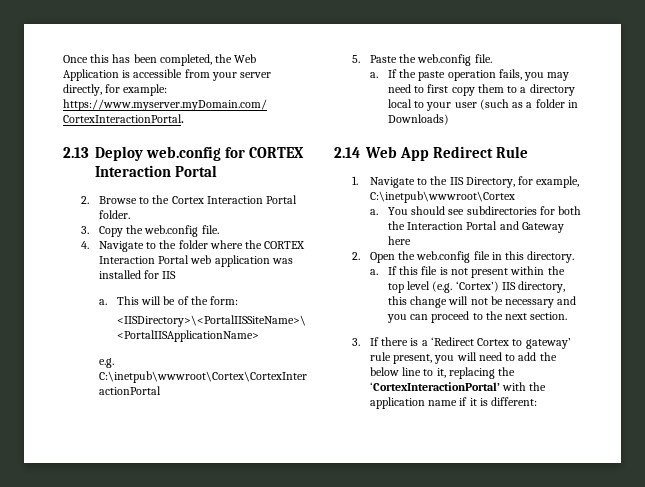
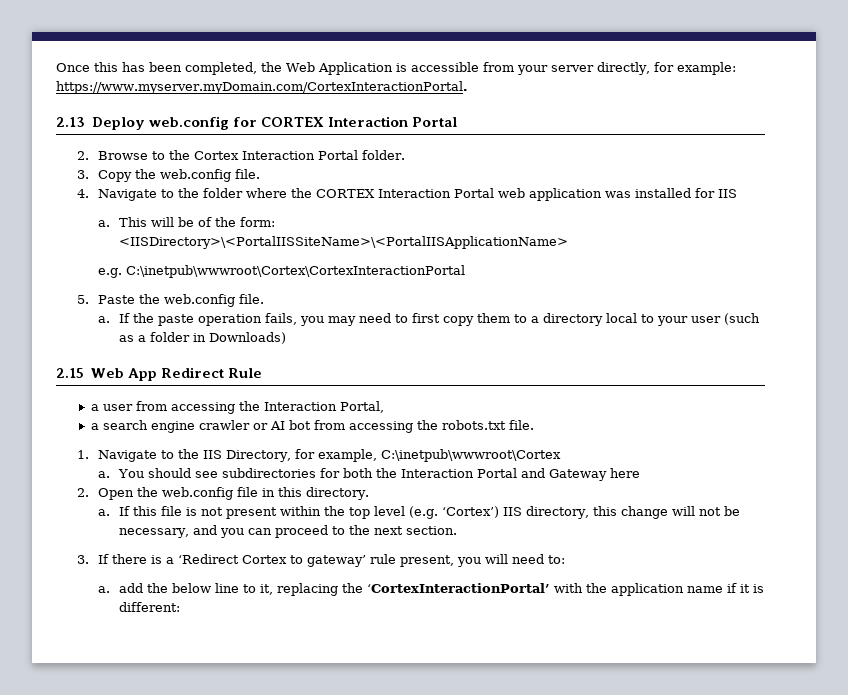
[334,147,360,158] 2.14 -> [56,368,84,378] 2.15
(529, 152) none -> [91,401,385,414] [91,420,535,433] // a user from accessing the Interaction Portal, // a search engine crawler or AI bot from accessing the robots.txt file.
[505,299,555,308] necessary -> [118,528,189,538] necessary,
[505,354,516,361] to -> [547,555,565,564] [97,586,110,593] to: // a.

